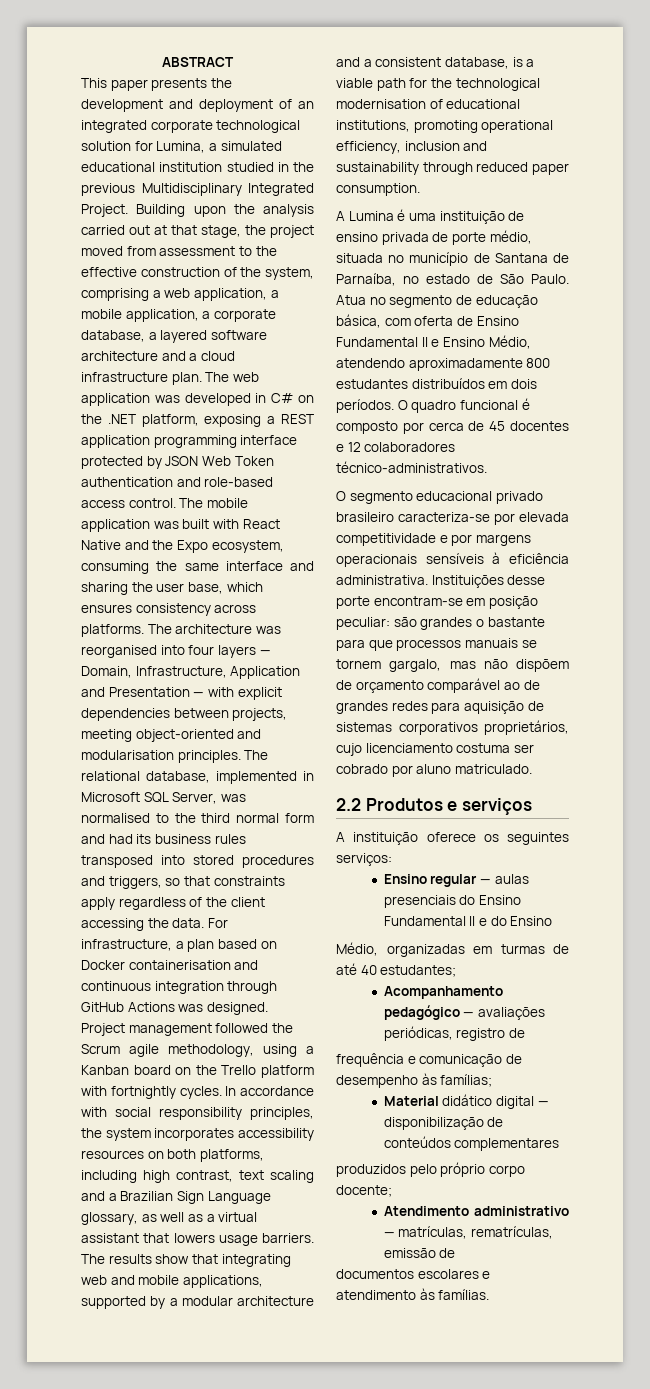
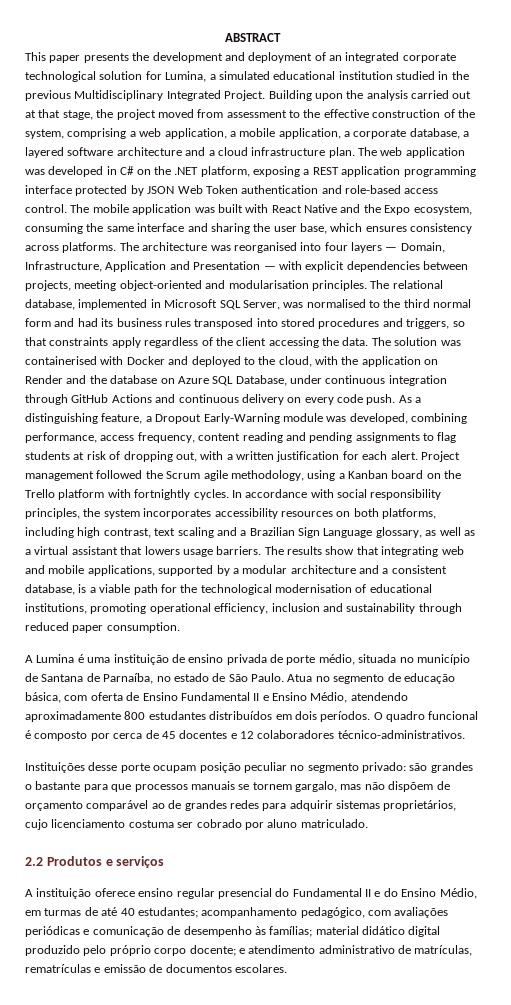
[207,918,228,928] [81,939,277,952] [81,960,259,970] For infrastructure, a plan based on Docker containerisation and -> [371,337,461,346] [25,356,439,367] [25,375,322,386] The solution was containerised with Docker and deployed to the cloud, with the application on Render and the database on Azure SQL Database, under
[178,1002,268,1015] was designed. -> [155,394,422,405] [25,413,467,424] [25,432,457,443] [25,451,418,462] and continuous delivery on every code push. As a distinguishing feature, a Dropout Early-Warning module was developed, combining performance, access frequency, content reading and pending assignments to flag students at risk of dropping out, with a written justification for each alert.
[336,491,543,504] [336,512,569,525] [336,533,531,546] [336,552,569,567] [336,575,546,588] [336,596,538,609] [336,617,390,630] O segmento educacional privado brasileiro caracteriza-se por elevada competitividade e por margens operacionais sensíveis à eficiência administrativa. Instituições desse porte encontram-se em posição peculiar: -> [25,762,406,773] Instituições desse porte ocupam posição peculiar no segmento privado:
[463,701,544,714] [336,722,478,735] aquisição de sistemas corporativos -> [289,800,380,811] adquirir sistemas
[483,832,569,845] [336,853,392,866] [383,874,529,887] [383,895,522,908] os seguintes serviços: // Ensino regular — aulas presenciais do Ensino -> [138,888,290,899] ensino regular presencial do
[336,942,465,957] // Médio, organizadas -> [439,888,477,899] Médio,
[383,986,503,999] [383,1005,546,1020] [383,1026,526,1041] [336,1053,404,1067] // Acompanhamento pedagógico — avaliações periódicas, registro de // frequência -> [201,907,449,918] [25,926,80,937] acompanhamento pedagógico, com avaliações periódicas
[383,1096,439,1106] // Material -> [315,926,359,935] material
[537,1101,549,1106] [383,1117,504,1130] [383,1136,560,1151] [336,1162,525,1177] [336,1185,392,1197] [383,1206,569,1216] [383,1226,554,1239] [383,1248,456,1258] [336,1269,491,1279] [336,1288,490,1300] — disponibilização de conteúdos complementares // produzidos pelo próprio corpo docente; // Atendimento administrativo — matrículas, rematrículas, emissão de // documentos escolares e atendimento às famílias. -> [25,945,473,956] [25,964,287,973] produzido pelo próprio corpo docente; e atendimento administrativo de matrículas, rematrículas e emissão de documentos escolares.

